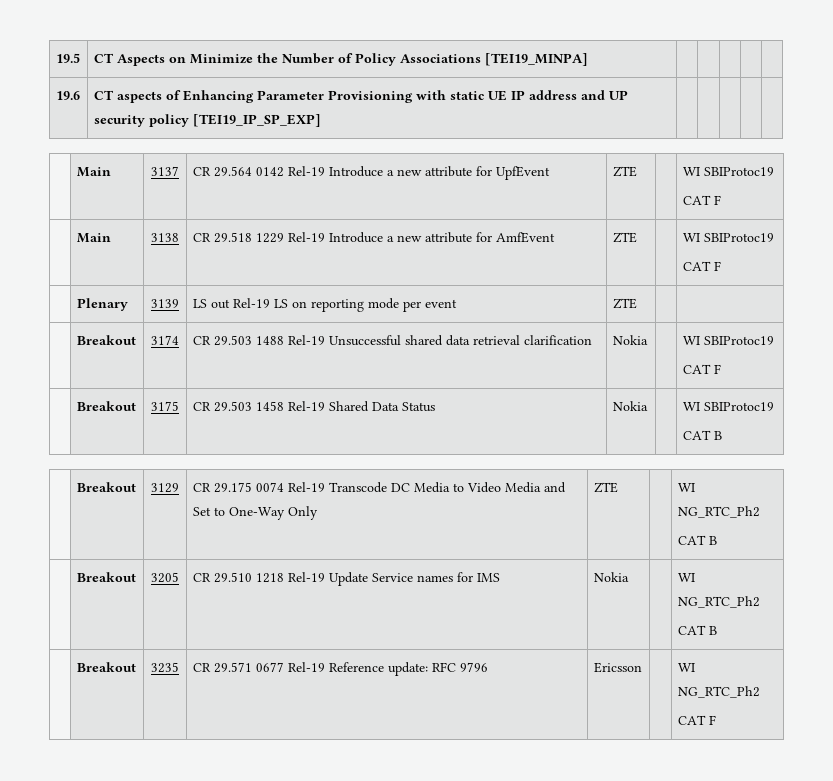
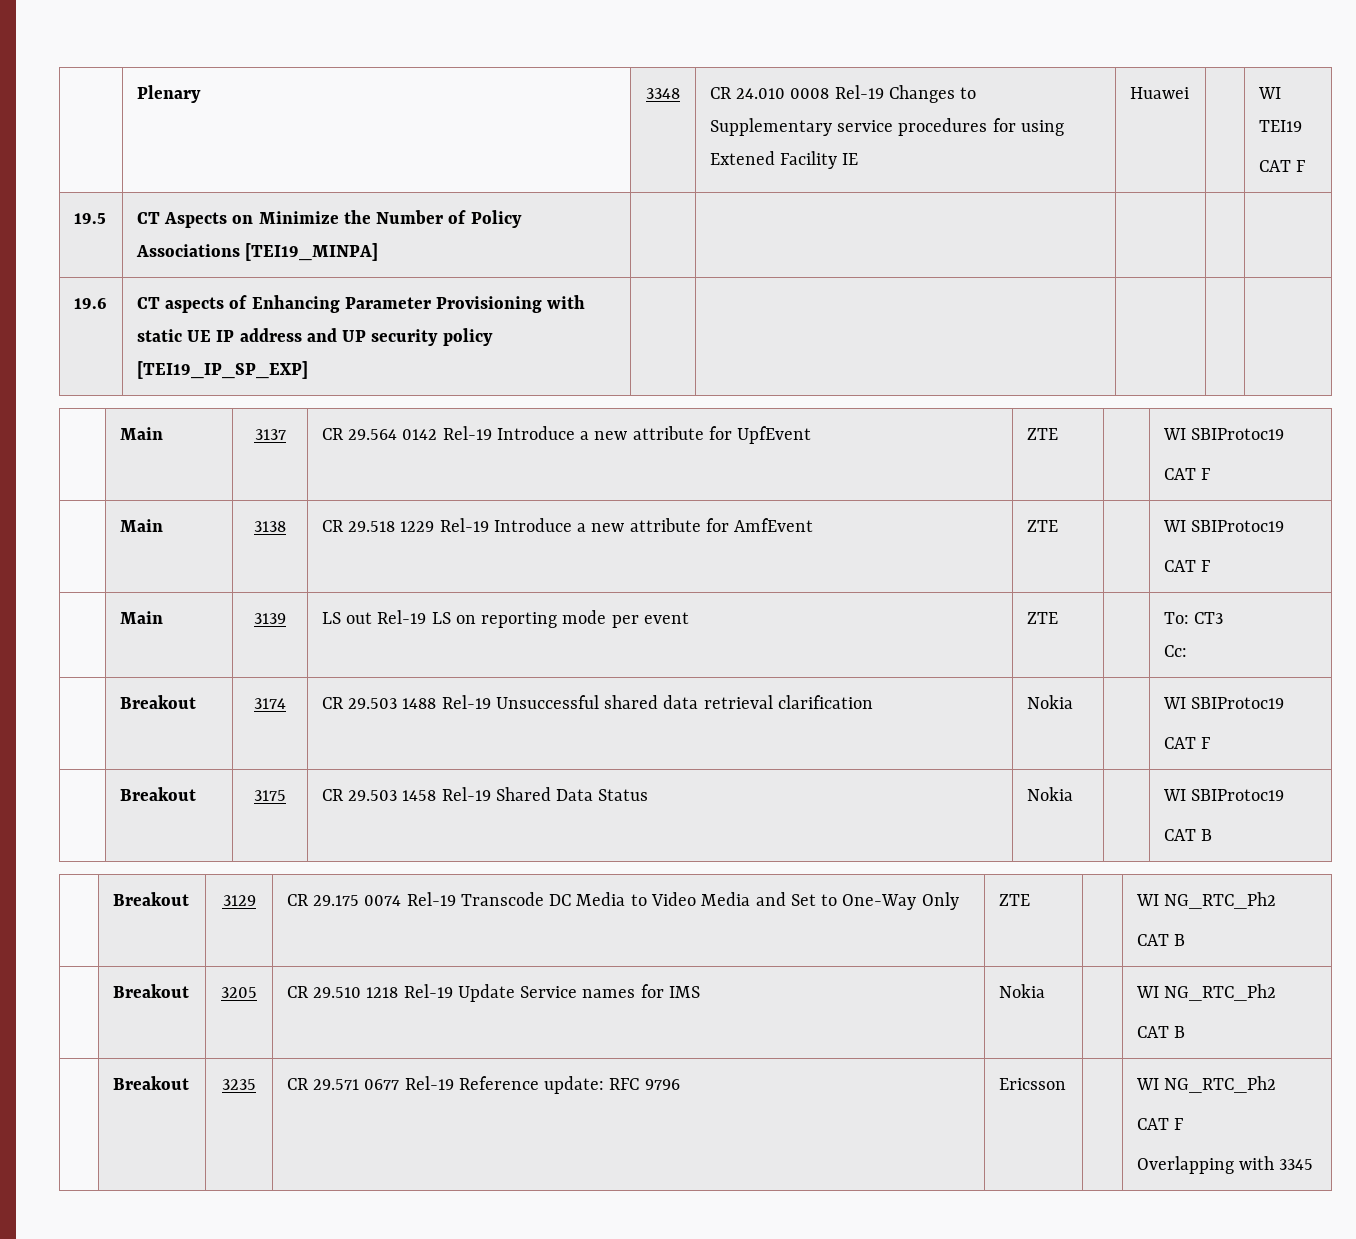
(55, 58) none -> [136,85,201,103] [646,88,680,99] [709,85,977,103] [709,118,1064,136] [709,151,859,169] [1129,87,1189,99] [1257,87,1281,99] [1258,120,1302,132] [1258,160,1306,172] | Plenary | 3348 | CR 24.010 0008 Rel-19 Changes to Supplementary service procedures for using Extened Facility IE | Huawei | | WI TEI19 // CAT F //
[76,298,128,311] Plenary -> [119,611,163,624] Main
(637, 303) none -> [1163,612,1224,624] [1163,645,1187,657] To: CT3 // Cc:
(716, 720) none -> [1136,1156,1314,1174] // Overlapping with 3345

